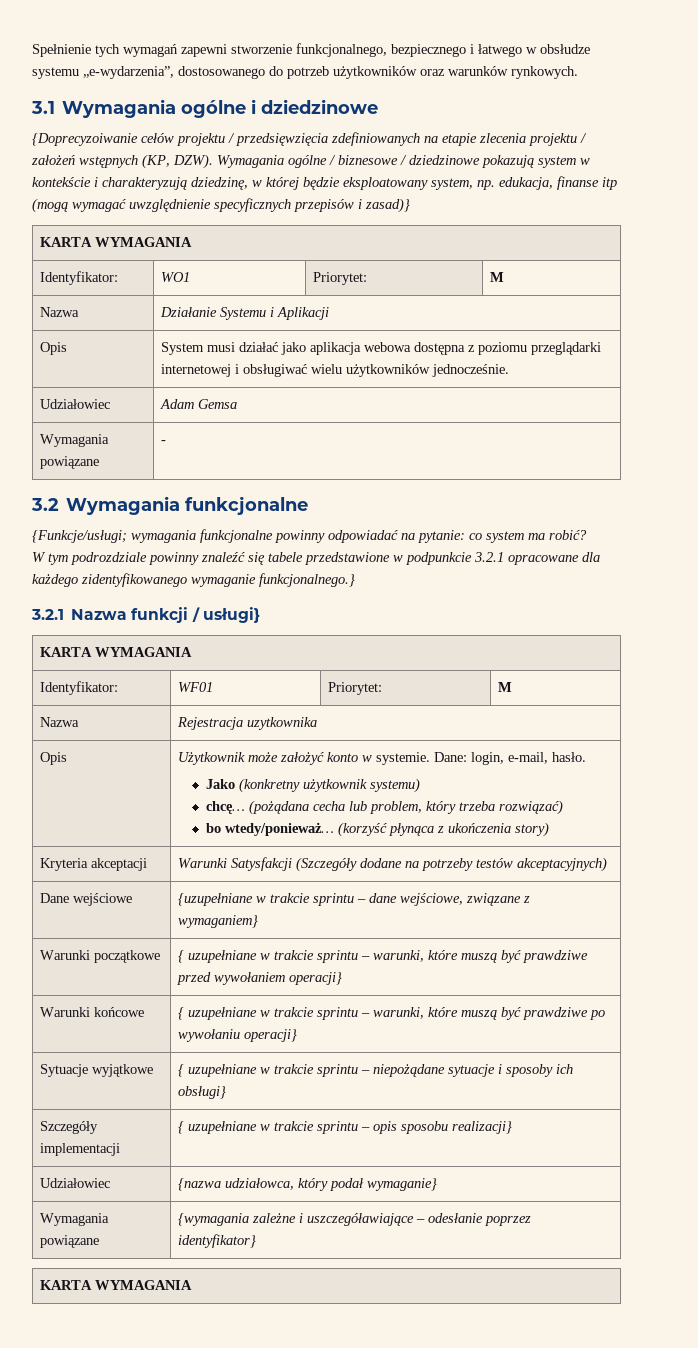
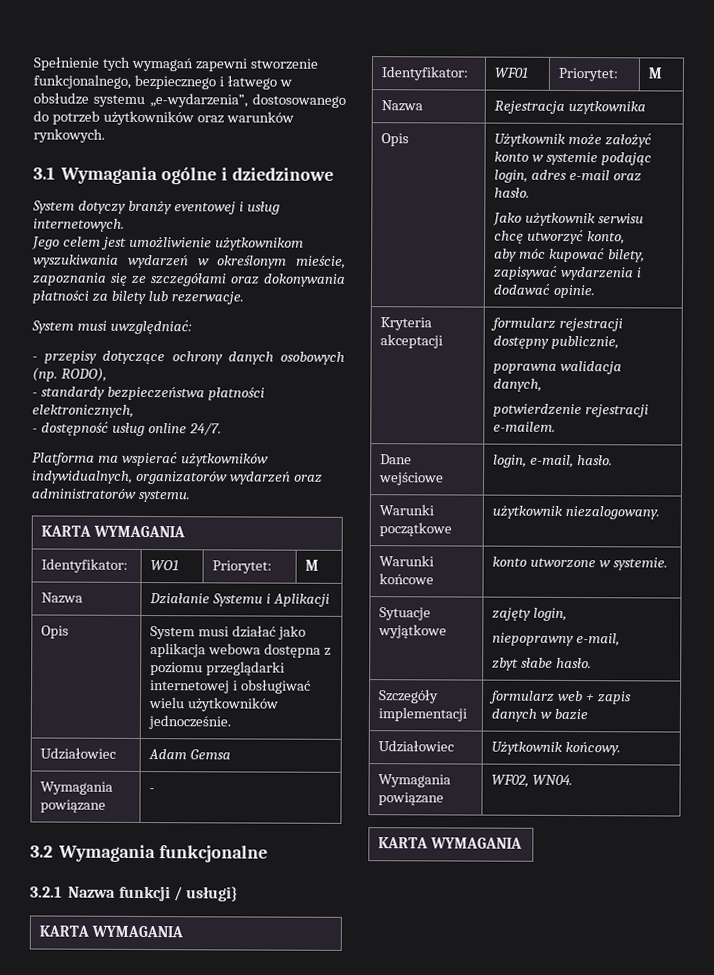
[32,132,587,146] [31,154,590,169] [32,176,617,190] [32,198,410,213] {Doprecyzoiwanie cełów projektu / przedsięwzięcia zdefiniowanych na etapie zlecenia projektu / założeń wstępnych (KP, DZW). Wymagania ogólne / biznesowe / dziedzinowe pokazują system w kontekście i charakteryzują dziedzinę, w której będzie eksploatowany system, np. edukacja, finanse itp (mogą wymagać uwzględnienie specyficznych przepisów i zasad)} -> [32,200,280,215] [33,218,125,232] [32,236,304,251] [33,254,346,269] [32,272,346,287] [32,290,244,305] [31,319,192,335] [32,350,345,365] [32,367,107,382] [32,386,265,401] [32,404,134,418] [32,421,222,436] [32,451,269,467] [32,470,323,485] [31,488,190,503] System dotyczy branży eventowej i usług internetowych. // Jego celem jest umożliwienie użytkownikom wyszukiwania wydarzeń w określonym mieście, zapoznania się ze szczegółami oraz dokonywania płatności za bilety lub rezerwacje. // System musi uwzględniać: // - przepisy dotyczące ochrony danych osobowych (np. RODO), // - standardy bezpieczeństwa płatności elektronicznych, // - dostępność usług online 24/7. // Platforma ma wspierać użytkowników indywidualnych, organizatorów wydarzeń oraz administratorów systemu.
[32,529,587,543] [32,552,600,565] [32,573,355,587] // {Funkcje/usługi; wymagania funkcjonalne powinny odpowiadać na pytanie: co system ma robić? // W tym podrozdziale powinny znaleźć się tabele przedstawione w podpunkcie 3.2.1 opracowane dla każdego zidentyfikowanego wymaganie funkcjonalnego.} -> (269, 854) none
[376,752,587,765] [205,778,420,793] [205,800,563,815] [205,822,549,837] [40,858,148,871] [178,857,608,872] [40,893,133,906] [178,893,531,906] [178,915,259,928] [40,950,161,963] [178,950,589,963] [177,972,343,985] [40,1007,145,1017] [178,1007,606,1020] [178,1029,298,1042] [40,1064,154,1077] [178,1064,574,1077] [178,1086,227,1099] [40,1121,99,1134] [40,1143,121,1156] [178,1121,513,1134] [40,1178,111,1188] [178,1178,438,1191] [40,1213,110,1226] [40,1235,100,1248] [178,1213,532,1226] [178,1234,257,1248] systemie. Dane: login, e-mail, hasło. // Jako (konkretny użytkownik systemu) // chcę… (pożądana cecha lub problem, który trzeba rozwiązać) // bo wtedy/ponieważ… (korzyść płynąca z ukończenia story) // Kryteria akceptacji | Warunki Satysfakcji (Szczegóły dodane na potrzeby testów akceptacyjnych) // Dane wejściowe | {uzupełniane w trakcie sprintu – dane wejściowe, związane z wymaganiem} // Warunki początkowe | { uzupełniane w trakcie sprintu – warunki, które muszą być prawdziwe przed wywołaniem operacji} // Warunki końcowe | { uzupełniane w trakcie sprintu – warunki, które muszą być prawdziwe po wywołaniu operacji} // Sytuacje wyjątkowe | { uzupełniane w trakcie sprintu – niepożądane sytuacje i sposoby ich obsługi} // Szczegóły implementacji | { uzupełniane w trakcie sprintu – opis sposobu realizacji} // Udziałowiec | {nazwa udziałowca, który podał wymaganie} // Wymagania powiązane | {wymagania zależne i uszczegóławiające – odesłanie poprzez identyfikator} -> [545,151,652,166] [493,169,642,183] [493,187,530,198] [492,212,644,227] [493,229,625,245] [493,247,645,263] [492,265,642,281] [492,283,595,299] [379,317,432,331] [379,334,443,349] [489,317,623,332] [492,335,619,350] [492,360,622,375] [492,378,542,392] [492,403,649,418] [492,421,556,432] [379,454,412,465] [378,472,444,486] [492,454,613,469] [378,504,434,516] [378,522,452,537] [491,505,660,520] [378,555,434,567] [378,573,434,585] [491,556,668,571] [378,607,431,621] [377,624,447,639] [491,607,567,621] [491,632,620,647] [491,657,592,671] [377,689,439,704] [377,707,467,722] [487,690,632,705] [490,708,588,722] [377,740,454,753] [490,741,621,756] [377,774,451,788] [377,792,444,806] [490,774,573,788] systemie podając login, adres e-mail oraz hasło. // Jako użytkownik serwisu chcę utworzyć konto, // aby móc kupować bilety, zapisywać wydarzenia i dodawać opinie. // Kryteria akceptacji | formularz rejestracji dostępny publicznie, // poprawna walidacja danych, // potwierdzenie rejestracji e-mailem. // Dane wejściowe | login, e-mail, hasło. // Warunki początkowe | użytkownik niezalogowany. // Warunki końcowe | konto utworzone w systemie. // Sytuacje wyjątkowe | zajęty login, // niepoprawny e-mail, // zbyt słabe hasło. // Szczegóły implementacji | formularz web + zapis danych w bazie // Udziałowiec | Użytkownik końcowy. // Wymagania powiązane | WF02, WN04.

